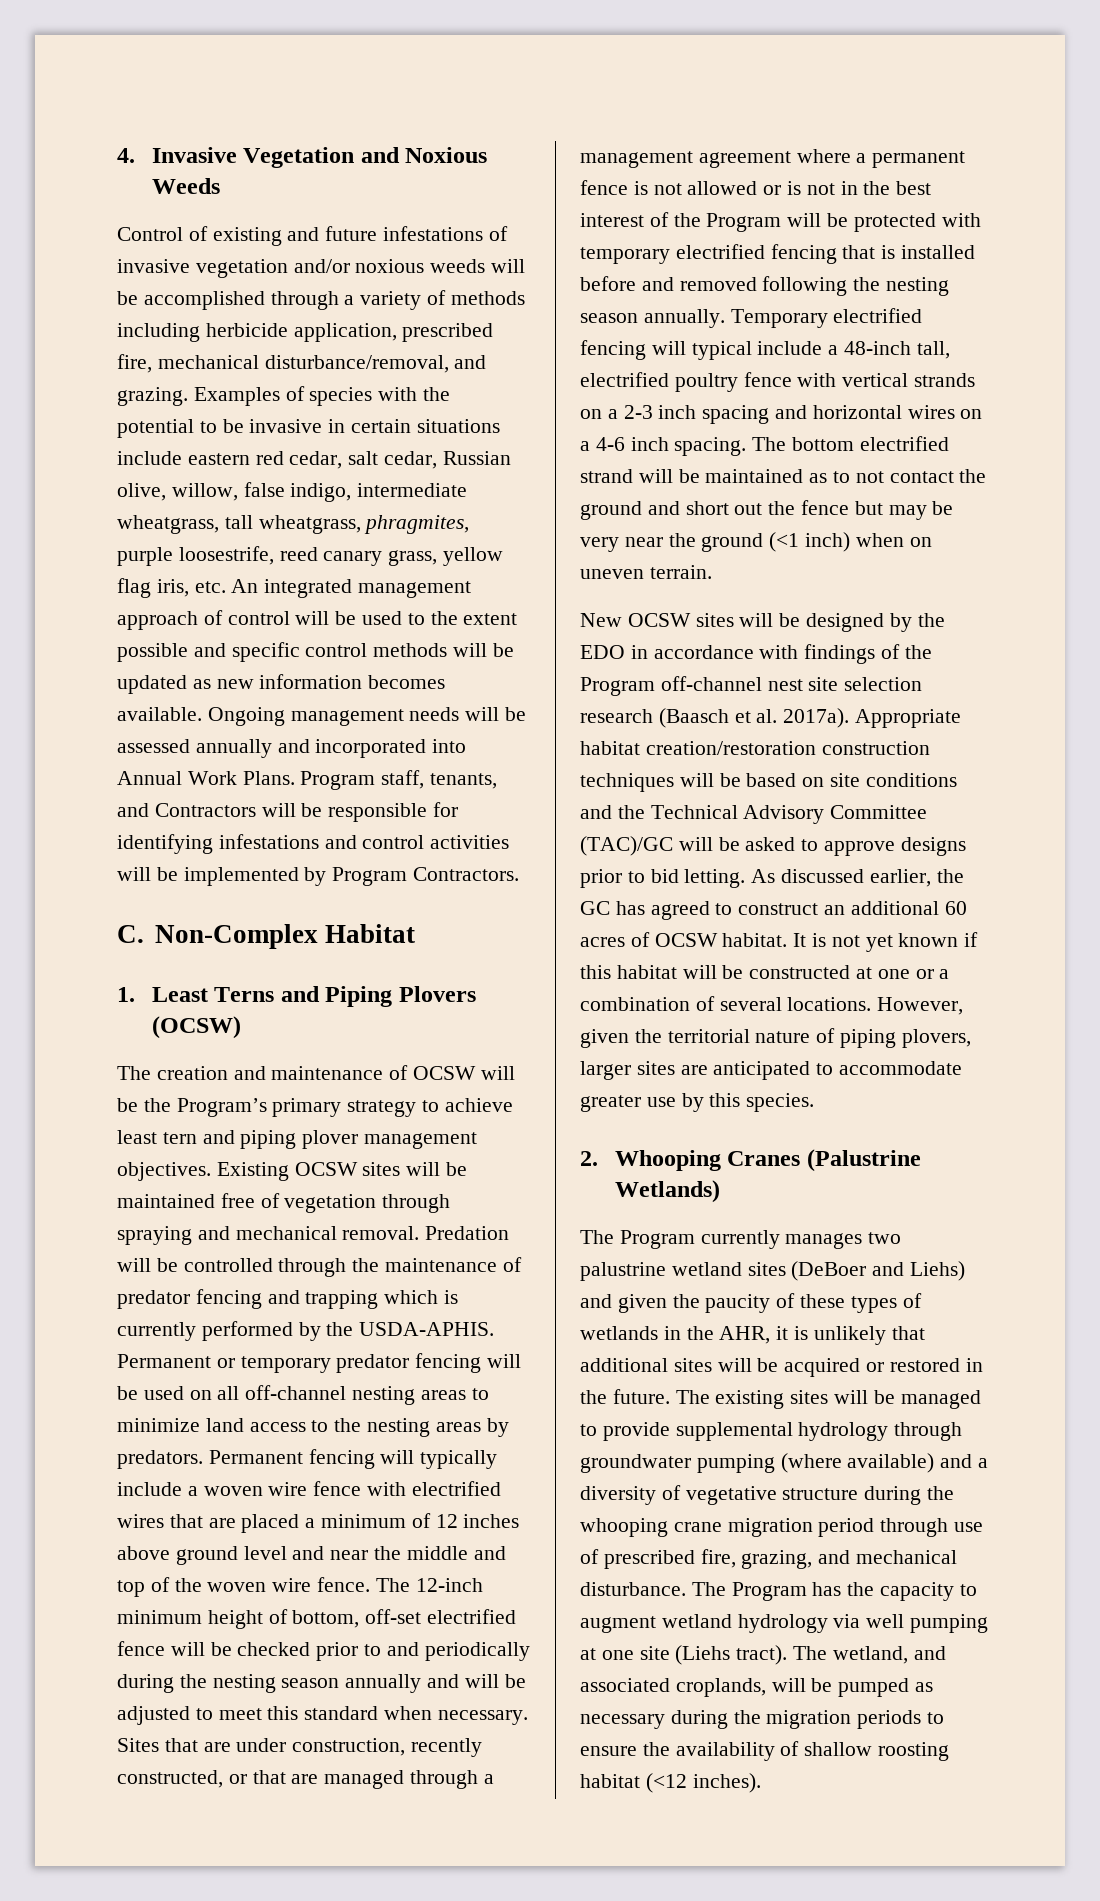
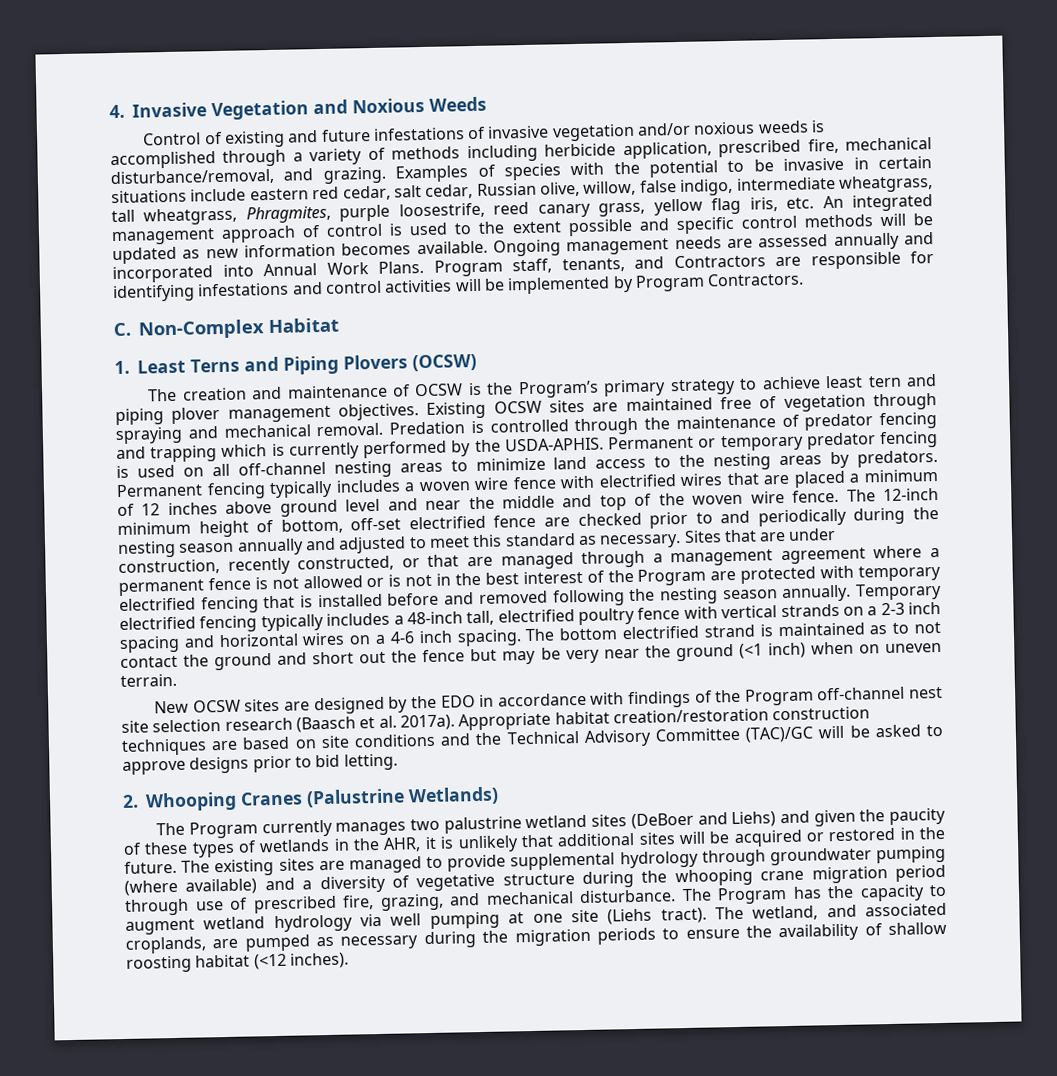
[491,259,526,273] [117,291,138,305] will be -> [811,120,826,133] is
[364,515,470,534] phragmites, -> [245,205,331,224] Phragmites,
[295,611,357,625] will be -> [389,223,404,236] is
[465,707,527,721] will be -> [727,238,753,249] are
[261,803,323,817] will be -> [775,256,801,267] are
[480,1066,515,1080] [117,1098,138,1112] will be -> [467,382,482,396] is
[406,1162,468,1176] will be -> [592,402,619,412] are
[117,1258,178,1272] will be -> [470,420,484,434] is
[487,1354,522,1368] [117,1386,138,1400] will be -> [116,465,129,479] is
[380,1450,498,1469] [117,1482,182,1496] will typically include -> [269,479,401,499] typically includes
[170,1642,232,1656] will be -> [543,517,570,527] are
[464,1674,526,1688] will be -> (336, 544) none
[384,1706,433,1720] when -> [577,535,597,546] as
[787,213,849,227] will be -> [710,570,737,581] are
[651,341,823,360] will typical include -> [260,612,391,632] typically includes
[638,469,700,483] will be -> [759,624,773,637] is
[739,613,801,627] will be -> [284,701,311,711] are
[679,773,741,787] will be -> [211,740,239,751] are
[751,869,964,887] [580,901,967,920] [580,932,979,952] [580,965,950,979] [580,996,964,1015] [580,1028,971,1048] [580,1061,963,1080] [580,1093,815,1112] As discussed earlier, the GC has agreed to construct an additional 60 acres of OCSW habitat. It is not yet known if this habitat will be constructed at one or a combination of several locations. However, given the territorial nature of piping plovers, larger sites are anticipated to accommodate greater use by this species. -> (398, 762) none
[834,1390,895,1404] will be -> [318,860,345,871] are
[771,1678,833,1692] will be -> [212,938,239,949] are

